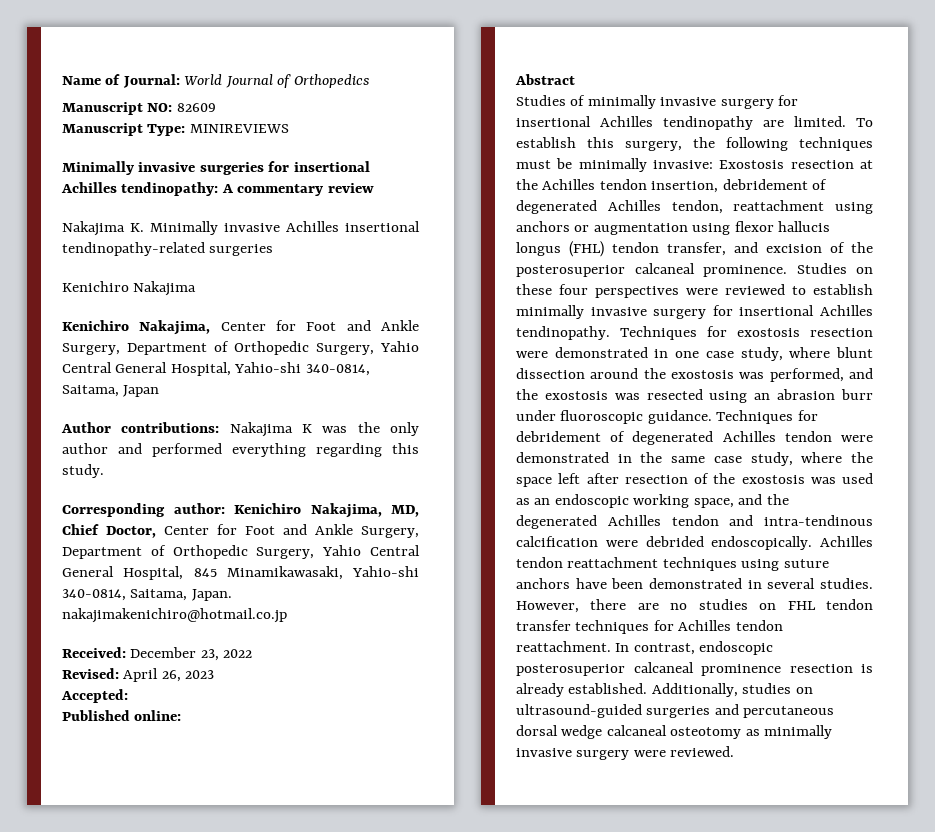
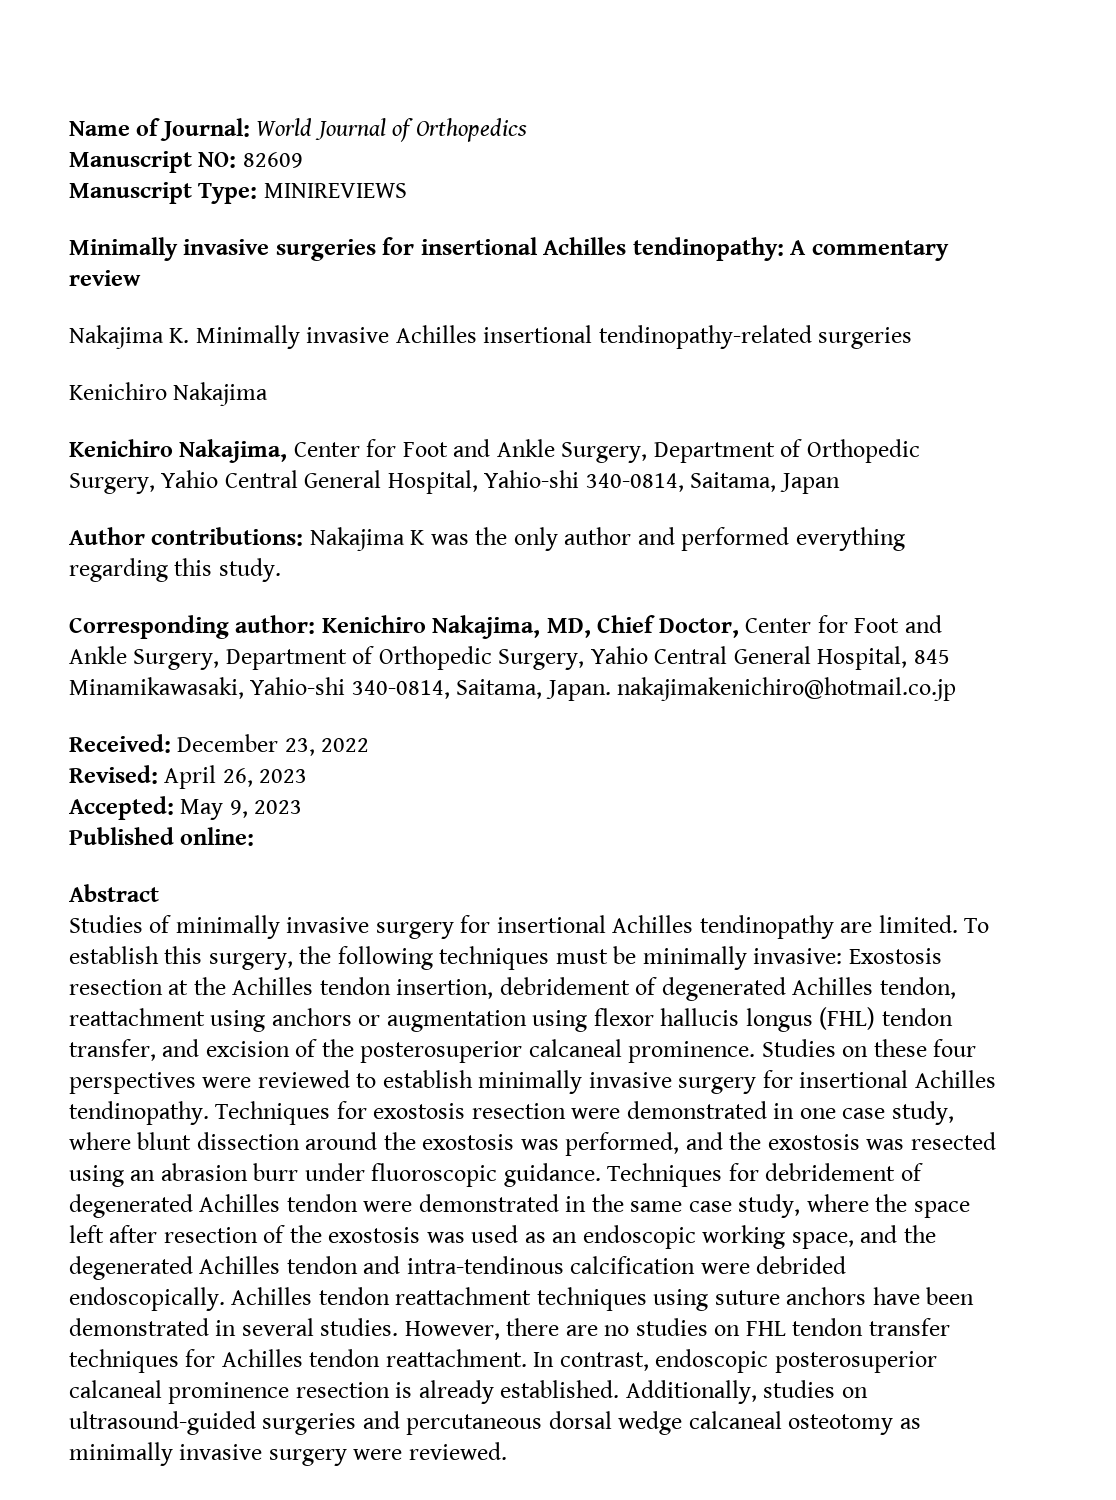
(128, 696) none -> [180,799,303,820] May 9, 2023

